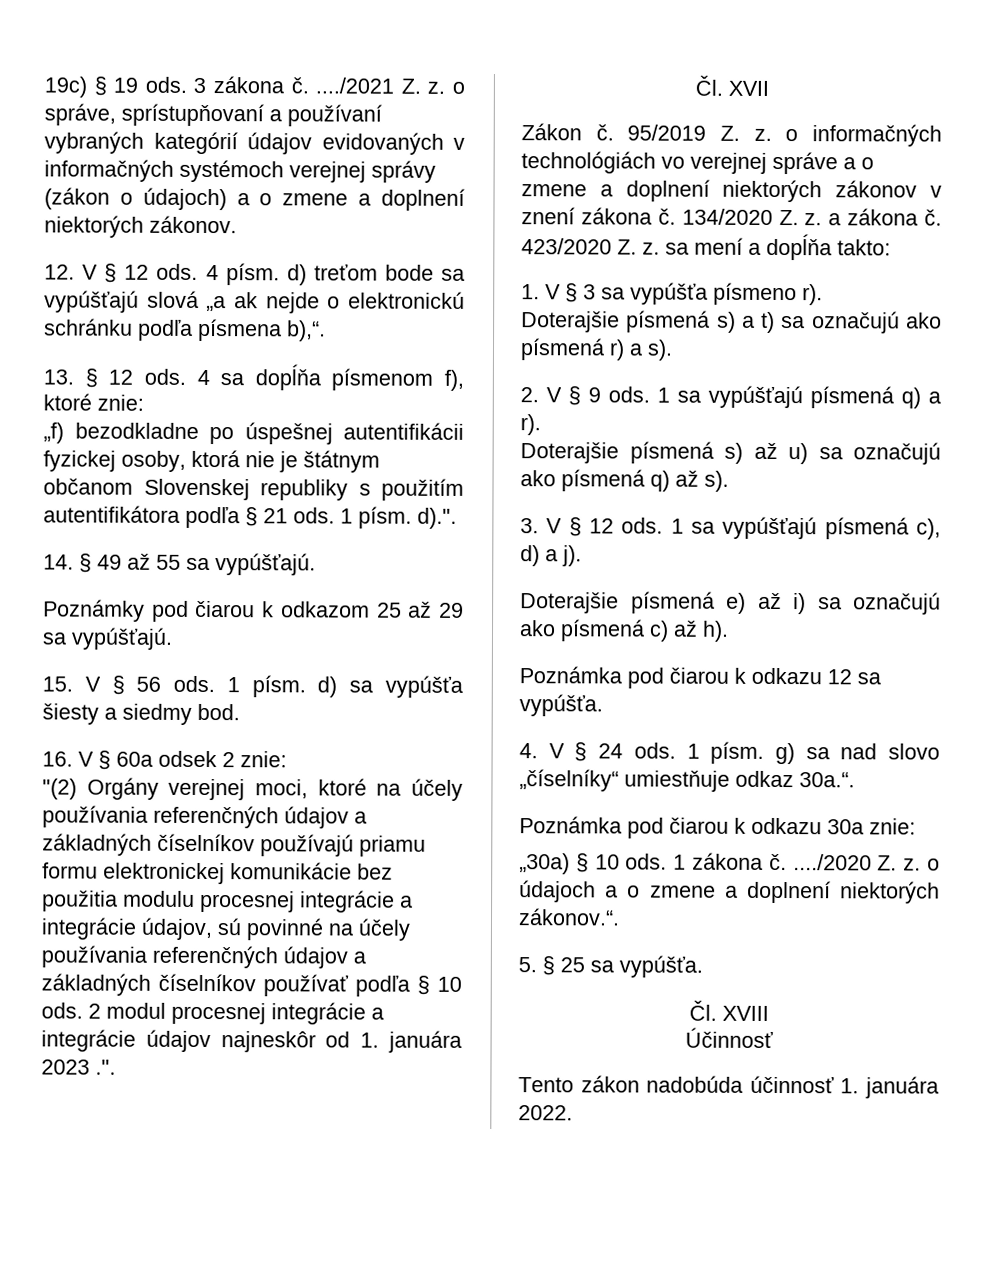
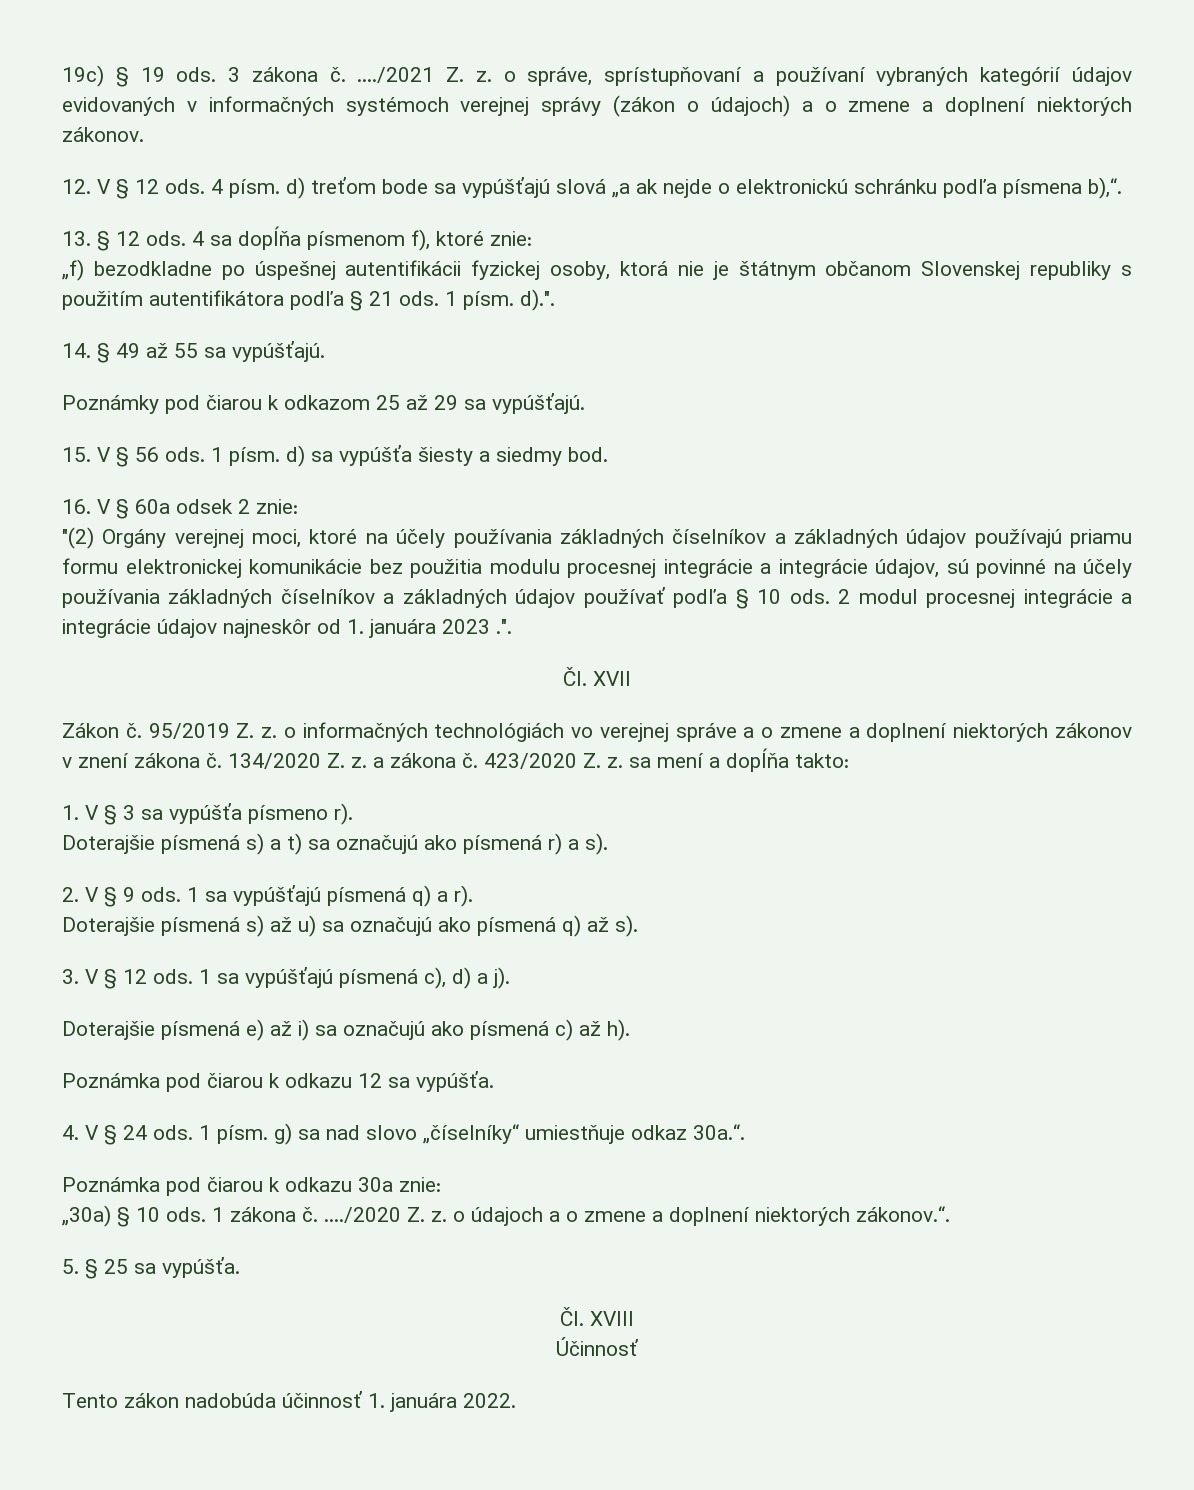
[153,805,367,829] [42,833,255,856] referenčných údajov a základných číselníkov -> [559,529,967,548] základných číselníkov a základných údajov
[152,945,366,969] [41,973,256,996] referenčných údajov a základných číselníkov -> [168,589,576,608] základných číselníkov a základných údajov

